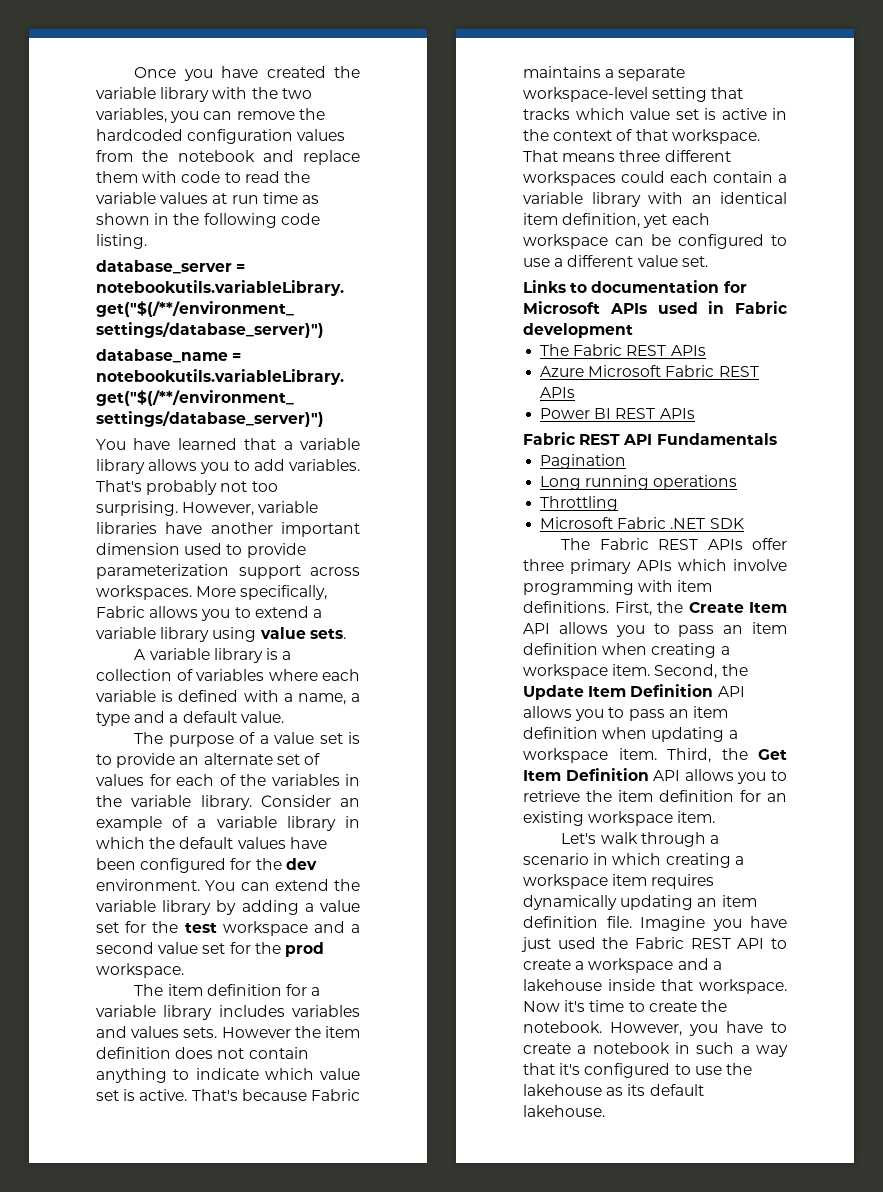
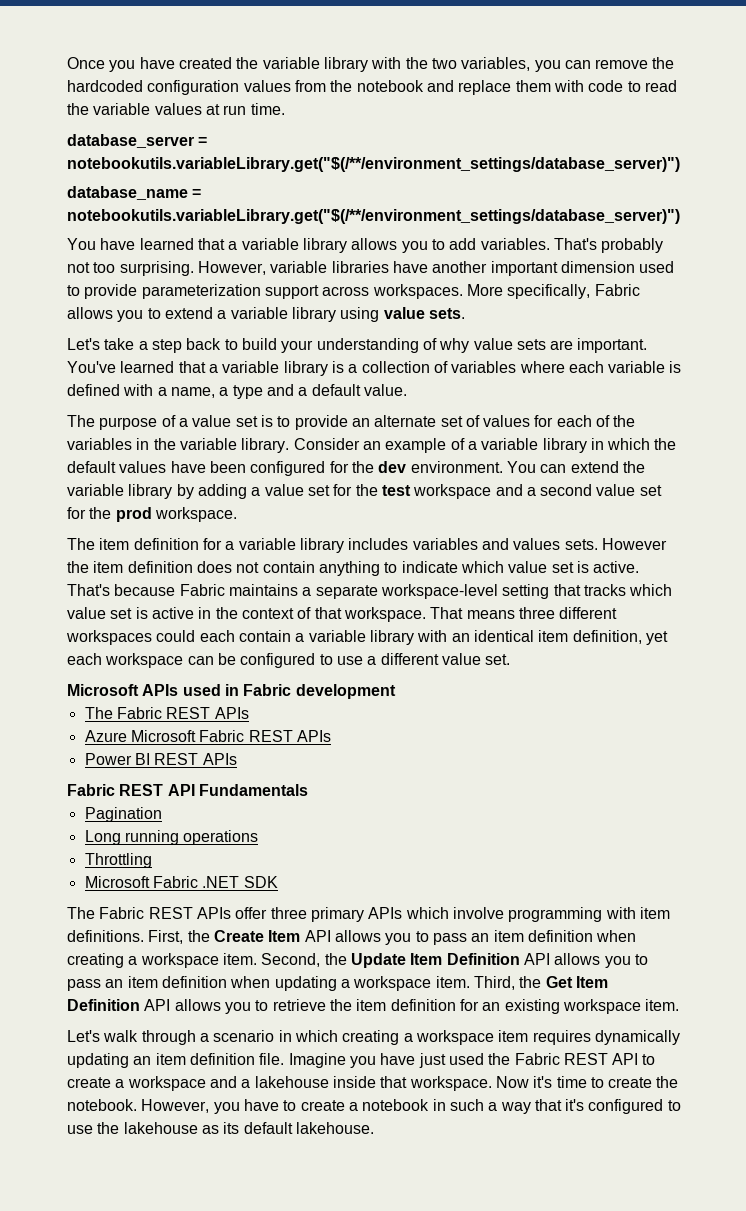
[262,192,319,204] [96,213,320,228] [96,234,147,249] time as shown in the following code listing. -> [250,103,285,115] time.
[134,649,147,660] A -> [67,338,648,353] [67,361,218,373] Let's take a step back to build your understanding of why value sets are important. You've learned that a
[523,280,747,293] Links to documentation for -> (511, 659) none

